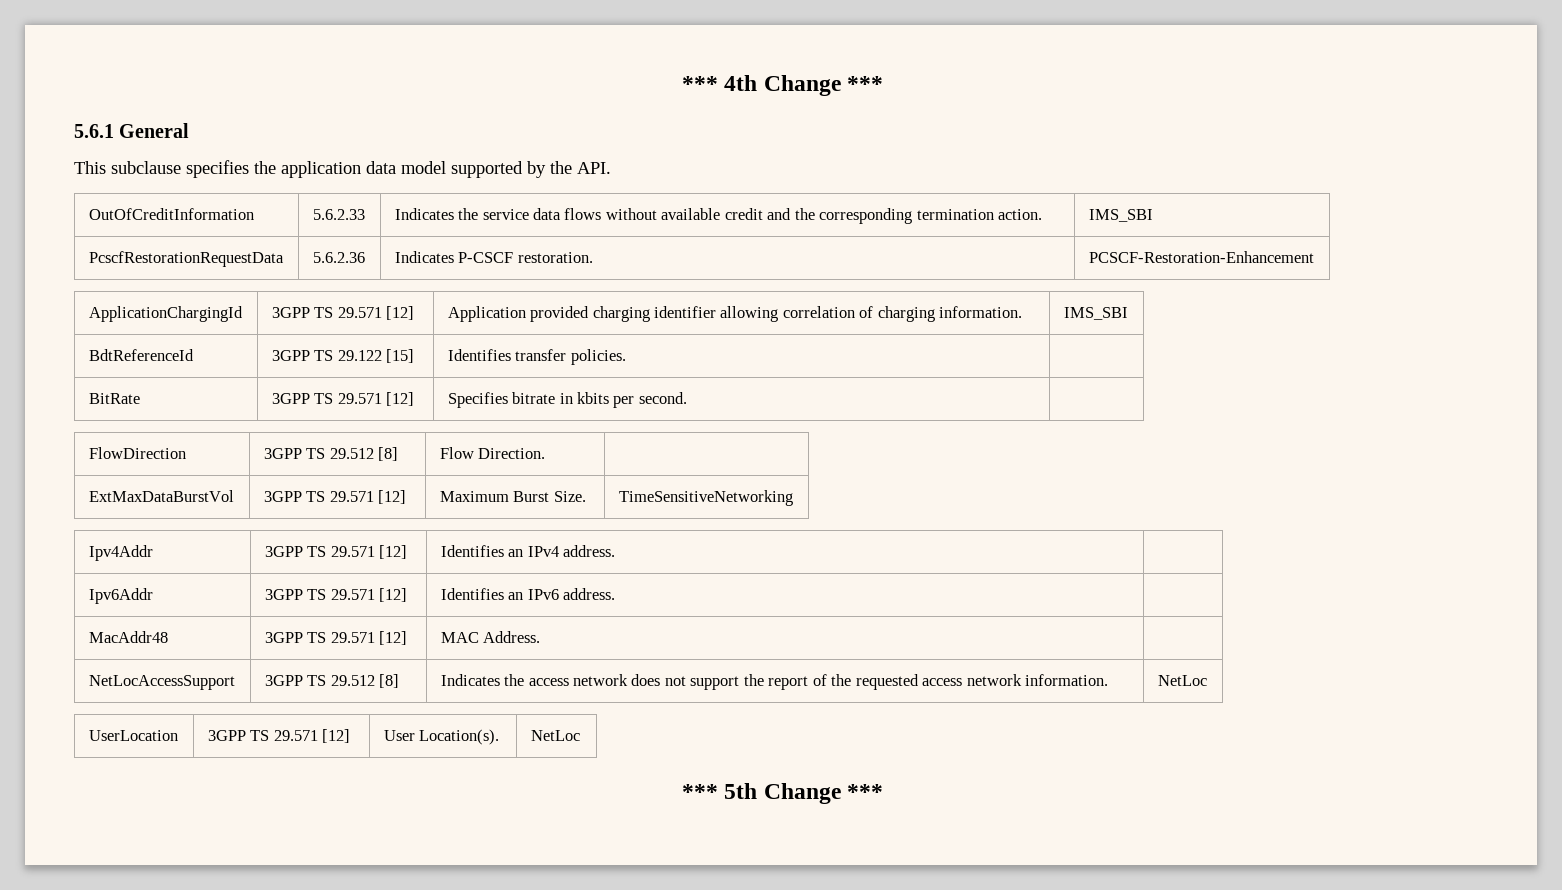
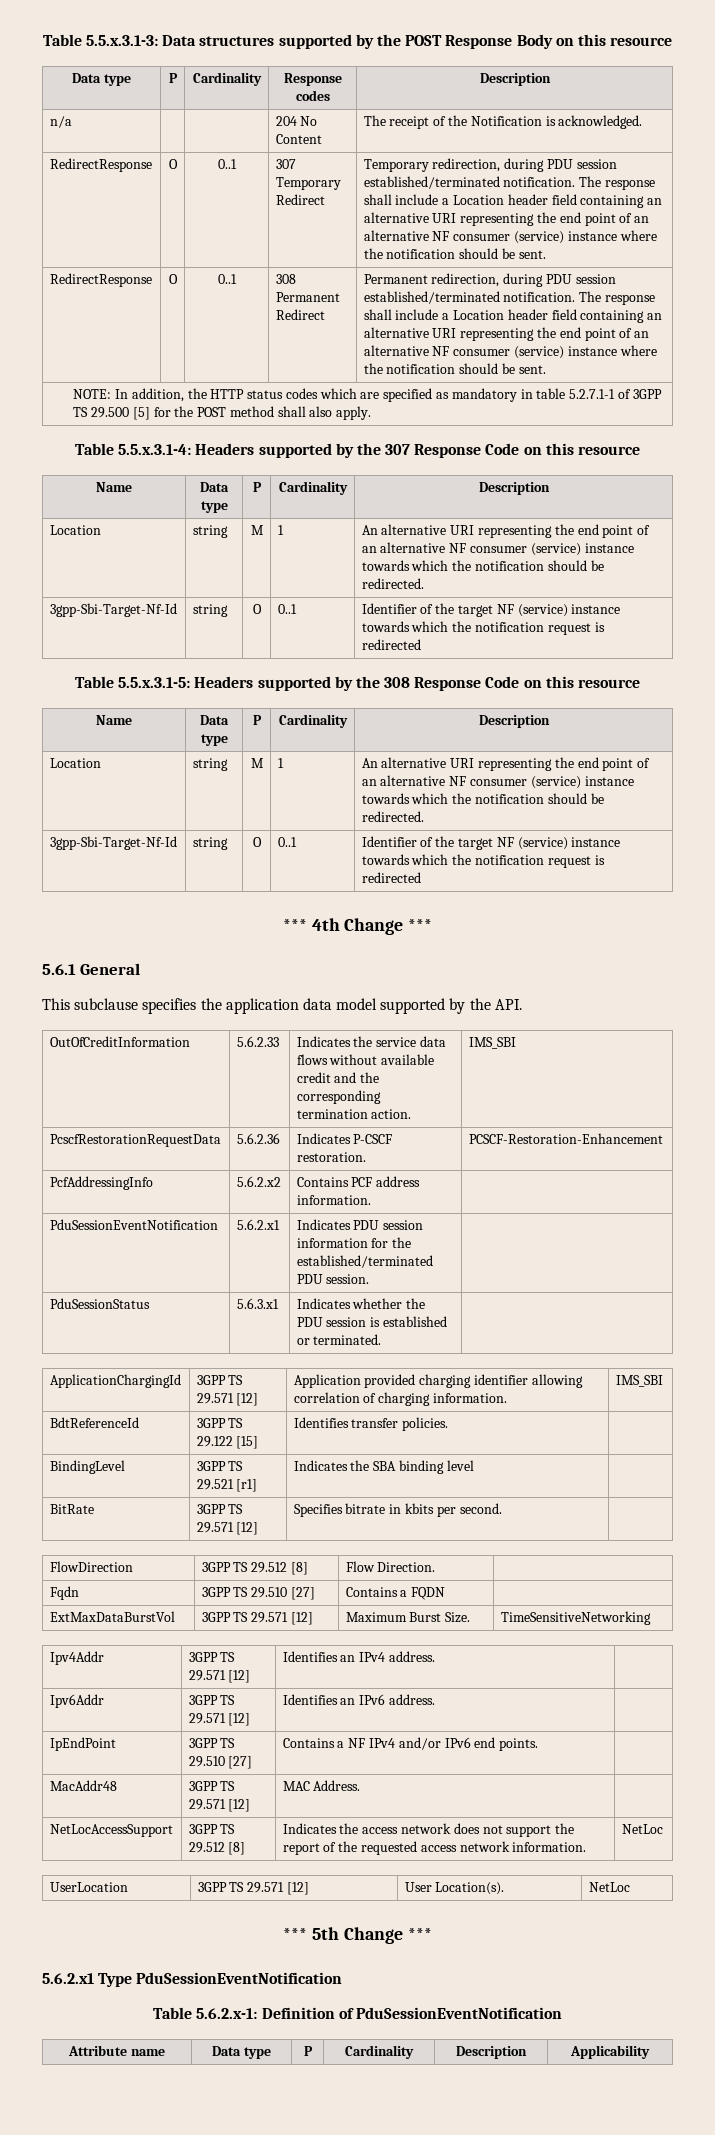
(681, 83) none -> [42,34,673,49] [72,73,131,86] [168,73,178,83] [192,72,262,86] [283,73,342,86] [295,90,330,101] [479,73,551,86] [49,116,72,128] [275,116,318,126] [275,134,322,144] [363,115,643,129] [49,158,152,172] [168,159,178,169] [217,159,237,169] [275,159,296,169] [275,177,341,190] [275,194,325,205] [363,158,617,172] [363,176,655,190] [363,194,663,208] [363,212,650,226] [363,230,657,244] [363,248,546,259] [49,273,152,287] [168,274,178,284] [217,274,237,284] [275,274,296,284] [275,292,340,302] [275,309,325,320] [363,273,616,287] [363,291,655,305] [363,309,663,323] [363,327,650,341] [363,345,657,359] [363,363,546,374] [73,388,662,402] [73,406,372,420] [74,443,641,458] [96,482,132,492] [200,482,229,492] [200,501,228,513] [252,482,262,492] [278,481,348,495] [478,482,550,495] [49,525,101,535] [192,525,228,538] [250,525,264,535] [277,525,284,535] [361,524,651,538] [361,542,634,556] [361,560,604,571] [361,578,424,589] [49,603,177,617] [192,604,228,617] [252,604,262,614] [277,604,297,614] [361,603,621,617] [361,621,605,635] [361,639,421,650] [74,676,641,691] [96,715,132,725] [200,715,229,725] [200,734,228,746] [252,715,262,725] [278,714,348,728] [478,715,550,728] [49,758,101,768] [192,758,228,771] [250,758,264,768] [277,758,284,768] [361,757,651,771] [361,775,634,789] [361,793,604,804] [361,811,424,822] [49,836,177,850] [192,837,228,850] [252,837,262,847] [277,837,297,847] [361,836,621,850] [361,854,605,868] [361,872,421,883] Table 5.5.x.3.1-3: Data structures supported by the POST Response Body on this resource // Data type | P | Cardinality | Response codes | Description // n/a | | | 204 No Content | The receipt of the Notification is acknowledged. // RedirectResponse | O | 0..1 | 307 Temporary Redirect | Temporary redirection, during PDU session established/terminated notification. The response shall include a Location header field containing an alternative URI representing the end point of an alternative NF consumer (service) instance where the notification should be sent. // RedirectResponse | O | 0..1 | 308 Permanent Redirect | Permanent redirection, during PDU session established/terminated notification. The response shall include a Location header field containing an alternative URI representing the end point of an alternative NF consumer (service) instance where the notification should be sent. // NOTE: In addition, the HTTP status codes which are specified as mandatory in table 5.2.7.1-1 of 3GPP TS 29.500 [5] for the POST method shall also apply. // Table 5.5.x.3.1-4: Headers supported by the 307 Response Code on this resource // Name | Data type | P | Cardinality | Description // Location | string | M | 1 | An alternative URI representing the end point of an alternative NF consumer (service) instance towards which the notification should be redirected. // 3gpp-Sbi-Target-Nf-Id | string | O | 0..1 | Identifier of the target NF (service) instance towards which the notification request is redirected // Table 5.5.x.3.1-5: Headers supported by the 308 Response Code on this resource // Name | Data type | P | Cardinality | Description // Location | string | M | 1 | An alternative URI representing the end point of an alternative NF consumer (service) instance towards which the notification should be redirected. // 3gpp-Sbi-Target-Nf-Id | string | O | 0..1 | Identifier of the target NF (service) instance towards which the notification request is redirected //
(1314, 257) none -> [49,1176,153,1190] [236,1176,281,1187] [296,1176,421,1187] [296,1195,371,1205] [49,1219,218,1230] [236,1219,280,1230] [296,1219,424,1230] [296,1237,412,1248] [296,1255,433,1268] [296,1274,370,1284] [49,1298,150,1309] [236,1298,279,1309] [296,1298,426,1309] [296,1316,447,1327] [296,1334,382,1345] // PcfAddressingInfo | 5.6.2.x2 | Contains PCF address information. | // PduSessionEventNotification | 5.6.2.x1 | Indicates PDU session information for the established/terminated PDU session. | // PduSessionStatus | 5.6.3.x1 | Indicates whether the PDU session is established or terminated. |
(626, 357) none -> [49,1460,125,1474] [196,1461,244,1471] [196,1479,258,1492] [293,1460,474,1474] // BindingLevel | 3GPP TS 29.521 [r1] | Indicates the SBA binding level |
(546, 453) none -> [49,1586,79,1600] [201,1587,315,1600] [345,1587,446,1600] // Fqdn | 3GPP TS 29.510 [27] | Contains a FQDN |
(616, 594) none -> [49,1737,116,1751] [188,1738,236,1748] [188,1756,253,1769] [282,1737,539,1751] // IpEndPoint | 3GPP TS 29.510 [27] | Contains a NF IPv4 and/or IPv6 end points. |
(884, 791) none -> [42,1972,343,1987] [153,2007,562,2019] [68,2045,165,2056] [212,2046,271,2059] [303,2046,313,2056] [345,2045,414,2059] [456,2046,527,2059] [570,2045,650,2059] // 5.6.2.x1 Type PduSessionEventNotification // Table 5.6.2.x-1: Definition of PduSessionEventNotification // Attribute name | Data type | P | Cardinality | Description | Applicability

